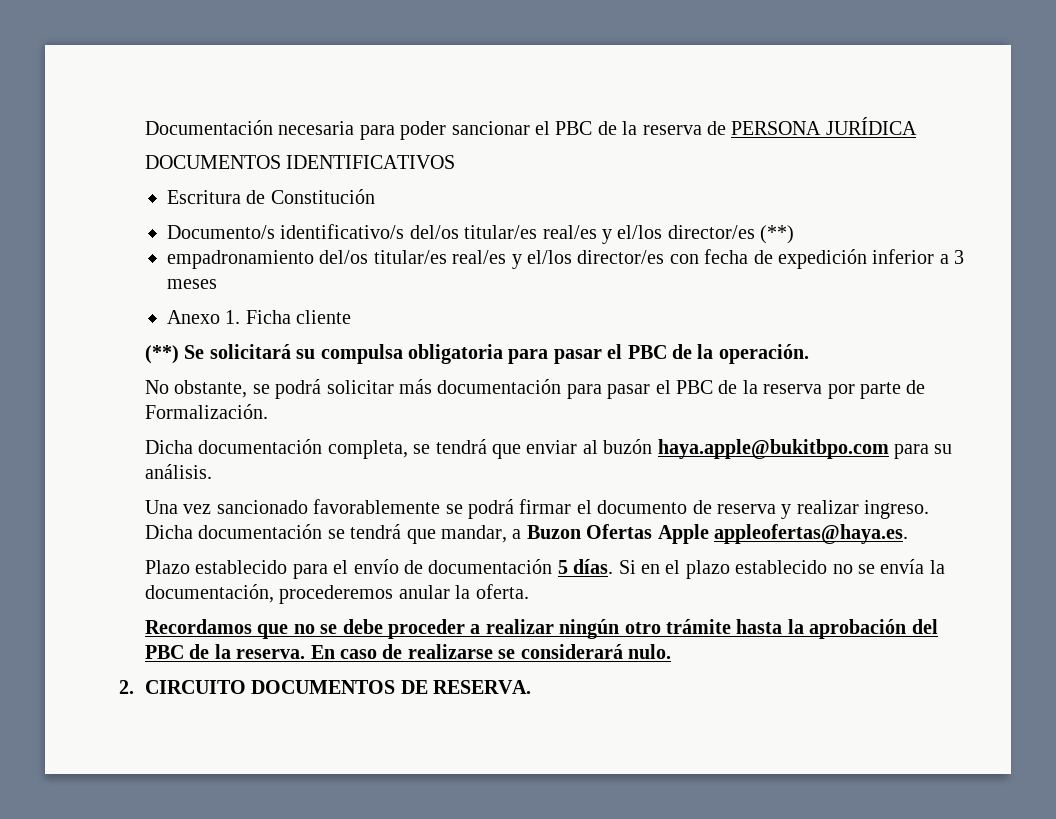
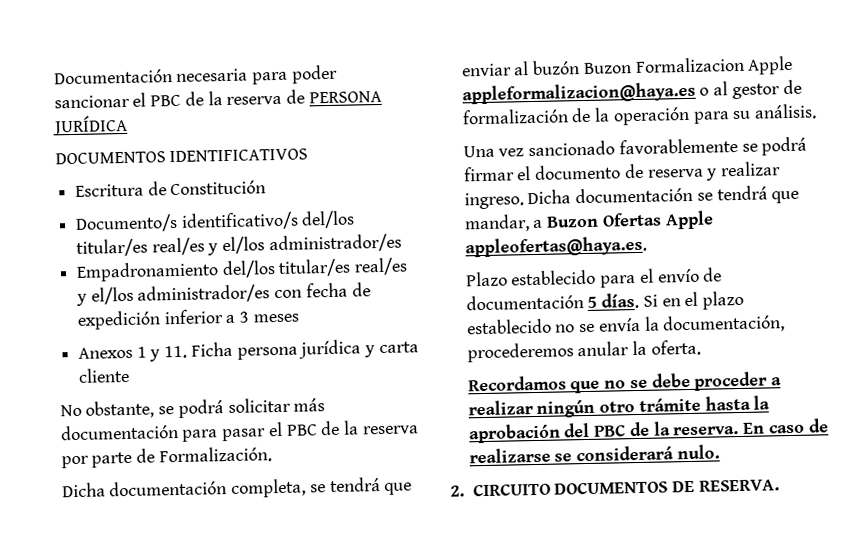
[409,225,795,244] [166,250,665,269] del/os titular/es real/es y el/los director/es (**) // empadronamiento del/os titular/es real/es y el/los director/es -> [301,210,356,229] [76,233,402,257] [76,257,409,282] [76,284,271,306] del/los titular/es real/es y el/los administrador/es // Empadronamiento del/los titular/es real/es y el/los administrador/es
[166,310,352,324] [144,344,809,364] Anexo 1. Ficha cliente // (**) Se solicitará su compulsa obligatoria para pasar el PBC de la operación. -> [78,339,419,362] [78,367,131,383] Anexos 1 y 11. Ficha persona jurídica y carta cliente
[657,439,889,459] haya.apple@bukitbpo.com -> [582,55,794,75] [461,79,802,105] [461,106,690,126] Buzon Formalizacion Apple appleformalizacion@haya.es o al gestor de formalización de la operación

